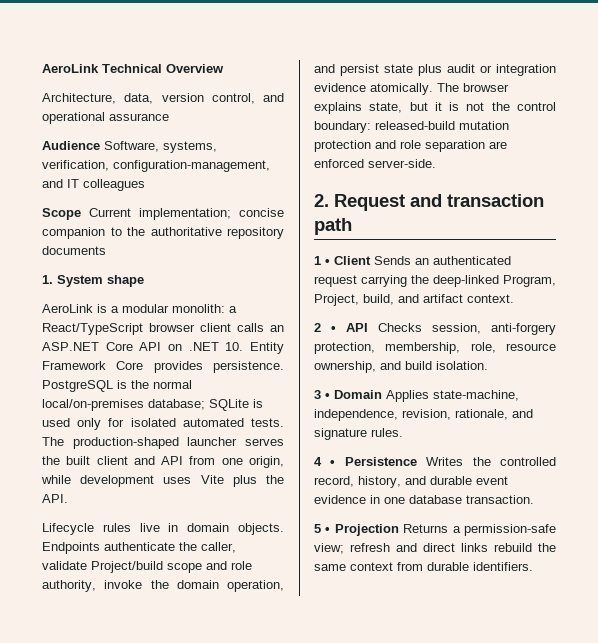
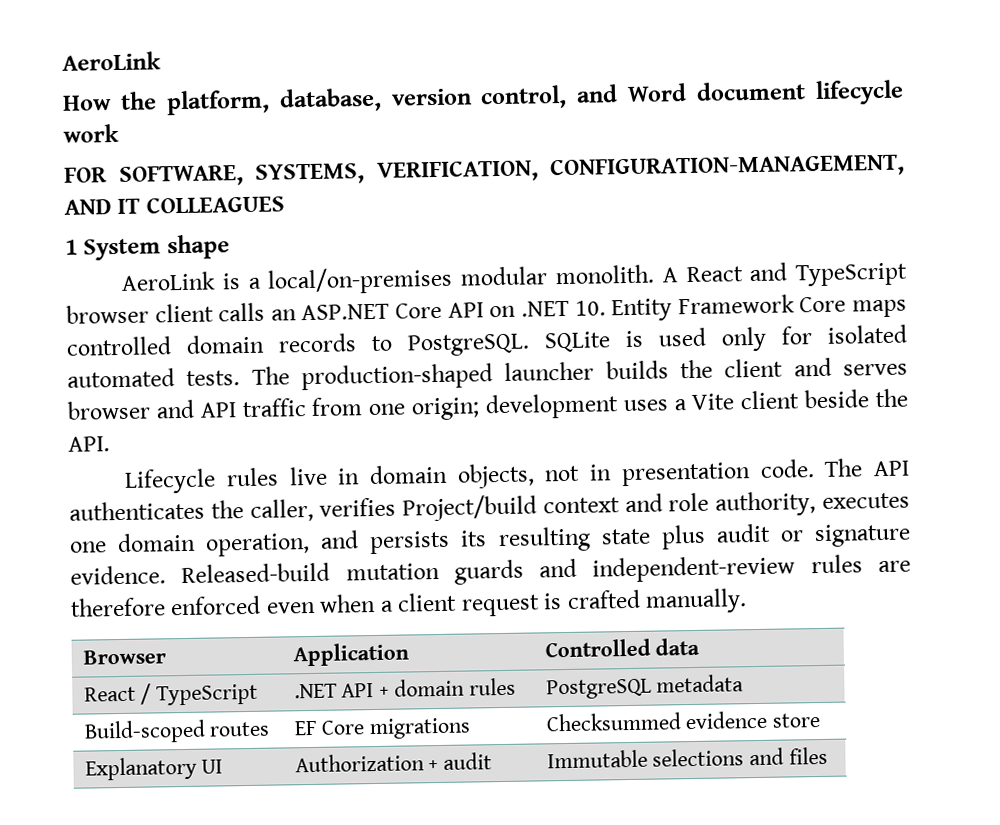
[42,64,224,73] [42,93,284,104] [42,112,169,124] [42,141,217,153] [42,160,270,172] [42,179,145,191] [42,208,284,220] [42,227,284,239] [42,246,106,255] [42,275,53,284] AeroLink Technical Overview // Architecture, data, version control, and operational assurance // Audience Software, systems, verification, configuration-management, and IT colleagues // Scope Current implementation; concise companion to the authoritative repository documents // 1. -> [62,51,161,71] [62,79,904,116] [63,123,119,143] [64,154,905,187] [64,196,285,215] [65,239,78,255] AeroLink // How the platform, database, version control, and Word document lifecycle work // FOR SOFTWARE, SYSTEMS, VERIFICATION, CONFIGURATION-MANAGEMENT, AND IT COLLEAGUES // 1
[122,304,237,313] [42,323,143,335] modular monolith: a React/TypeScript -> [267,262,908,295] local/on-premises modular monolith. A React and TypeScript
[153,361,284,373] [42,380,192,392] [42,399,205,411] provides persistence. PostgreSQL is the normal local/on-premises database; -> [852,299,908,318] [66,333,530,357] maps controlled domain records to PostgreSQL.
[244,438,284,446] [42,456,284,468] [41,475,257,487] serves the built client and API from one origin, while development uses Vite plus -> [605,357,909,380] [67,389,870,421] builds the client and serves browser and API traffic from one origin; development uses a Vite client beside
[238,523,284,535] [42,542,236,554] [42,561,202,573] objects. Endpoints authenticate the caller, validate Project/build scope -> [456,458,910,489] [69,494,620,522] objects, not in presentation code. The API authenticates the caller, verifies Project/build context
[104,580,169,589] invoke the -> [822,492,911,509] [69,541,107,553] executes one
[340,64,379,76] persist -> [369,526,591,555] persists its resulting
[496,64,556,76] [314,83,509,95] [314,102,556,114] [314,121,509,133] [314,140,507,152] [314,159,436,168] [314,194,544,211] [314,218,352,235] [314,256,511,265] [314,275,556,287] [314,294,514,306] [314,323,556,335] [314,342,556,354] [314,361,488,373] [314,390,519,402] [314,409,533,421] [314,428,403,440] [314,457,556,466] [314,476,508,488] [314,495,534,504] [314,524,556,536] [314,543,556,554] [314,562,533,571] integration evidence atomically. The browser explains state, but it is not the control boundary: released-build mutation protection and role separation are enforced server-side. // 2. Request and transaction path // 1 • Client Sends an authenticated request carrying the deep-linked Program, Project, build, and artifact context. // 2 • API Checks session, anti-forgery protection, membership, role, resource ownership, and build isolation. // 3 • Domain Applies state-machine, independence, revision, rationale, and signature rules. // 4 • Persistence Writes the controlled record, history, and durable event evidence in one database transaction. // 5 • Projection Returns a permission-safe view; refresh and direct links rebuild the same context from durable identifiers. -> [814,523,912,548] [70,554,912,585] [70,588,748,617] [82,649,166,665] [292,642,409,667] [544,637,701,658] [83,683,259,706] [293,677,516,699] [545,674,745,700] [83,719,271,744] [293,717,472,740] [545,710,821,732] [84,756,224,781] [294,752,493,773] [546,746,828,769] signature evidence. Released-build mutation guards and independent-review rules are therefore enforced even when a client request is crafted manually. // Browser | Application | Controlled data // React / TypeScript | .NET API + domain rules | PostgreSQL metadata // Build-scoped routes | EF Core migrations | Checksummed evidence store // Explanatory UI | Authorization + audit | Immutable selections and files

